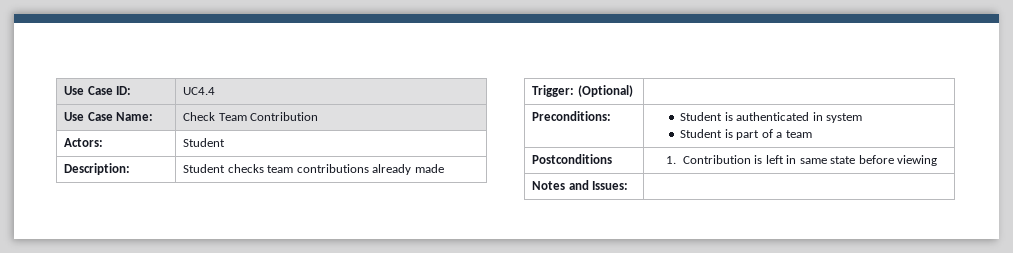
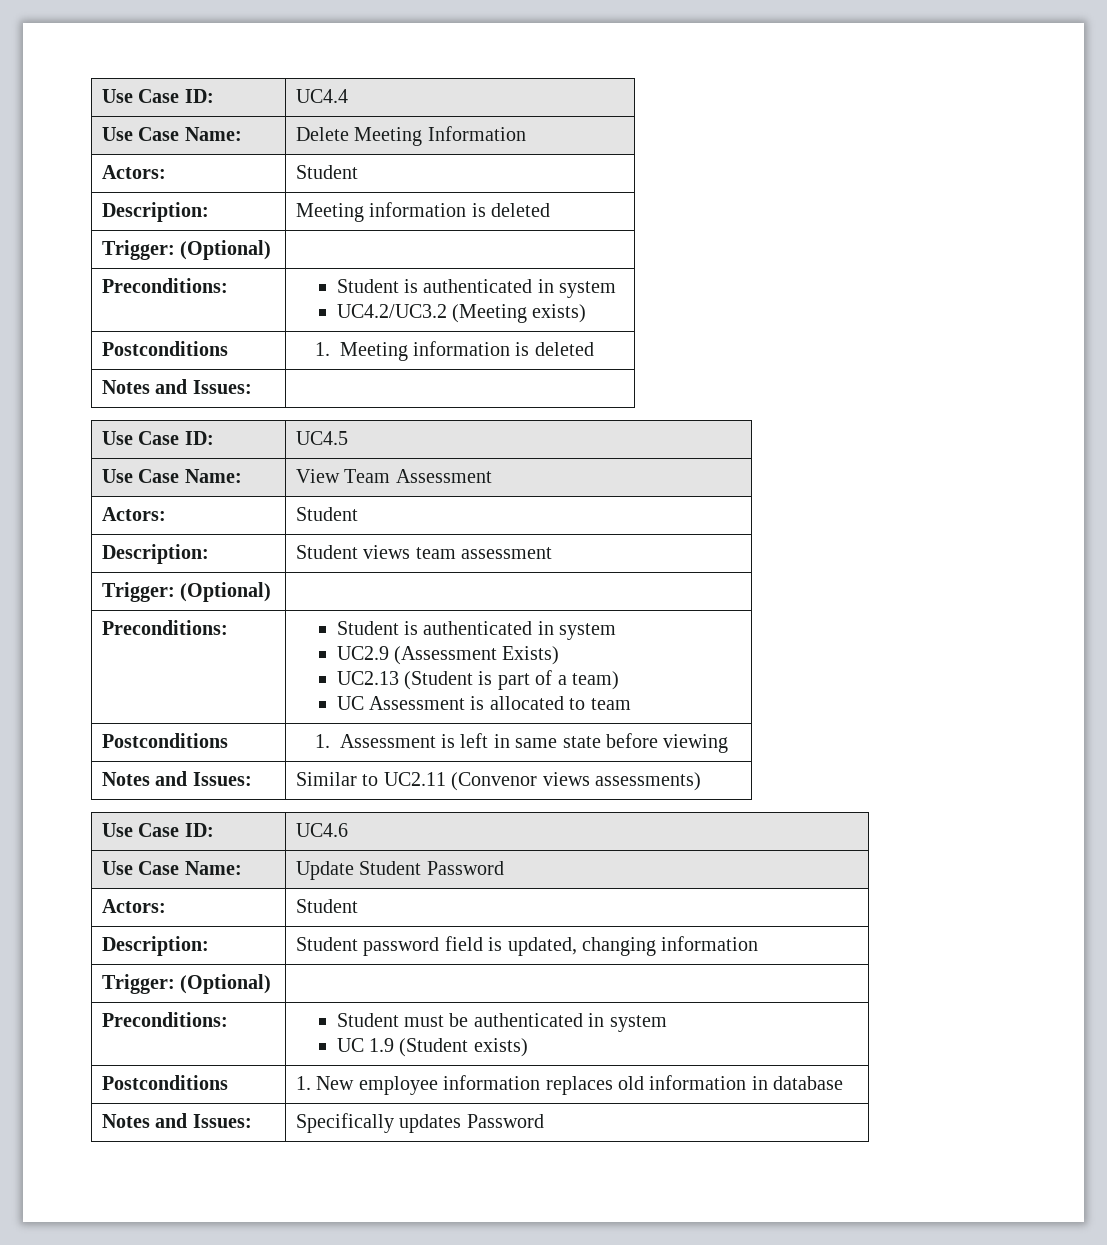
[183,112,319,121] [64,138,104,147] [183,138,226,147] [64,163,131,175] [183,164,444,175] [532,85,633,97] [532,111,612,121] [680,112,863,123] [680,129,783,140] Check Team Contribution // Actors: | Student // Description: | Student checks team contributions already made // Trigger: (Optional) | // Preconditions: | Student is authenticated in system // Student is part of a -> [296,126,526,146] [102,165,167,179] [296,165,359,179] [102,202,210,222] [296,202,551,222] [102,240,272,260] [102,278,229,293] [336,279,617,298] [336,304,587,323] [102,341,229,356] [314,341,594,361] [102,379,252,394] [102,431,214,445] [296,431,349,445] [102,469,242,483] [296,469,492,483] [102,507,167,521] [296,507,359,521] [102,544,210,564] [296,545,553,559] [102,582,272,602] [102,620,229,635] [336,621,617,640] [336,646,560,665] [336,670,619,690] [336,696,586,710] Delete Meeting Information // Actors: | Student // Description: | Meeting information is deleted // Trigger: (Optional) | // Preconditions: | Student is authenticated in system // UC4.2/UC3.2 (Meeting exists) // Postconditions | 1. Meeting information is deleted // Notes and Issues: | // Use Case ID: | UC4.5 // Use Case Name: | View Team Assessment // Actors: | Student // Description: | Student views team assessment // Trigger: (Optional) | // Preconditions: | Student is authenticated in system // UC2.9 (Assessment Exists) // UC2.13 (Student is part of a team) // UC Assessment is allocated to
[682,155,751,164] Contribution -> [339,734,436,748] Assessment
(629, 185) none -> [296,772,702,791] [102,823,214,837] [296,823,349,837] [102,861,242,875] [296,861,504,880] [102,899,167,913] [296,899,359,913] [102,936,210,956] [296,936,759,956] [102,974,272,994] [102,1012,229,1027] [336,1013,667,1032] [336,1038,528,1057] [102,1075,229,1090] [296,1075,844,1095] [102,1113,252,1128] [296,1113,544,1133] Similar to UC2.11 (Convenor views assessments) // Use Case ID: | UC4.6 // Use Case Name: | Update Student Password // Actors: | Student // Description: | Student password field is updated, changing information // Trigger: (Optional) | // Preconditions: | Student must be authenticated in system // UC 1.9 (Student exists) // Postconditions | 1. New employee information replaces old information in database // Notes and Issues: | Specifically updates Password

